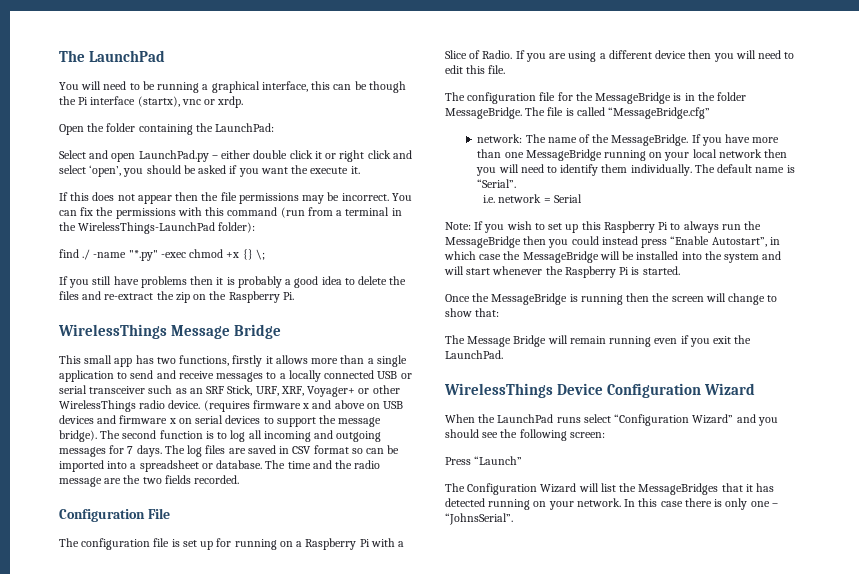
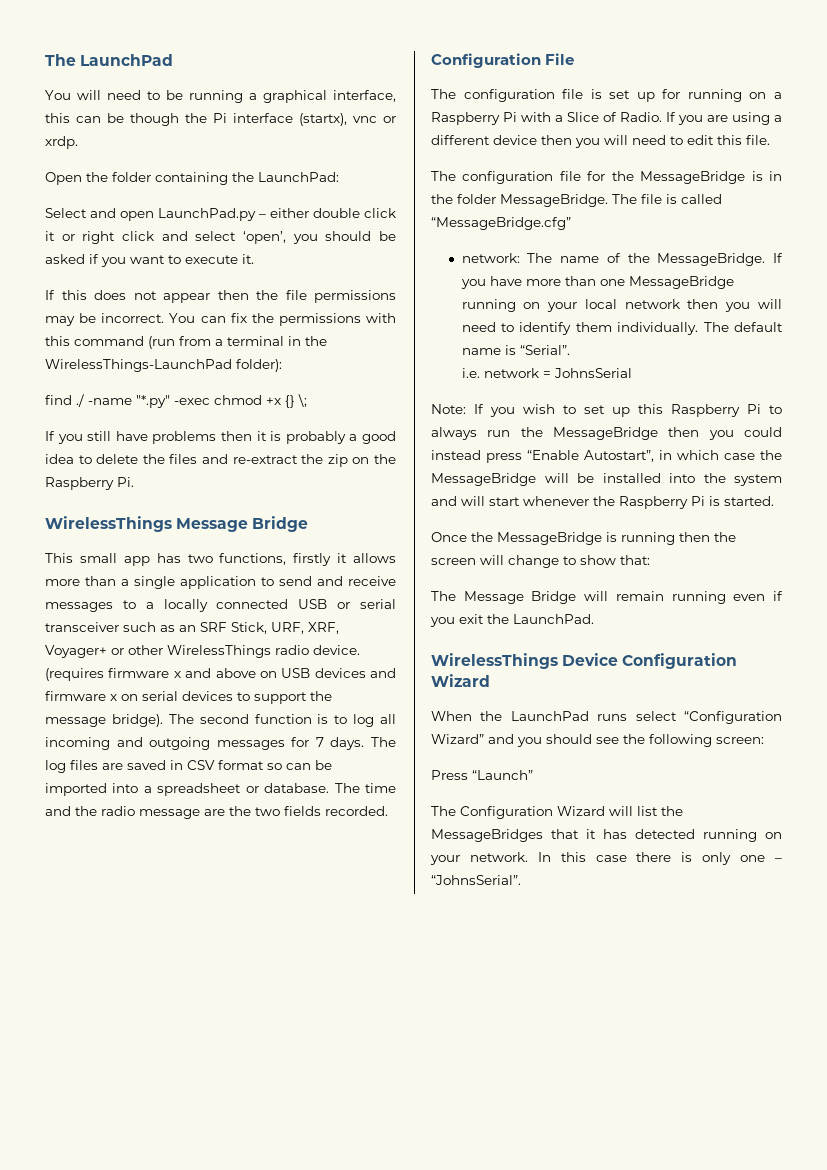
[291,165,309,174] the -> [168,255,181,264] to
[553,194,582,203] Serial -> [554,368,633,378] JohnsSerial

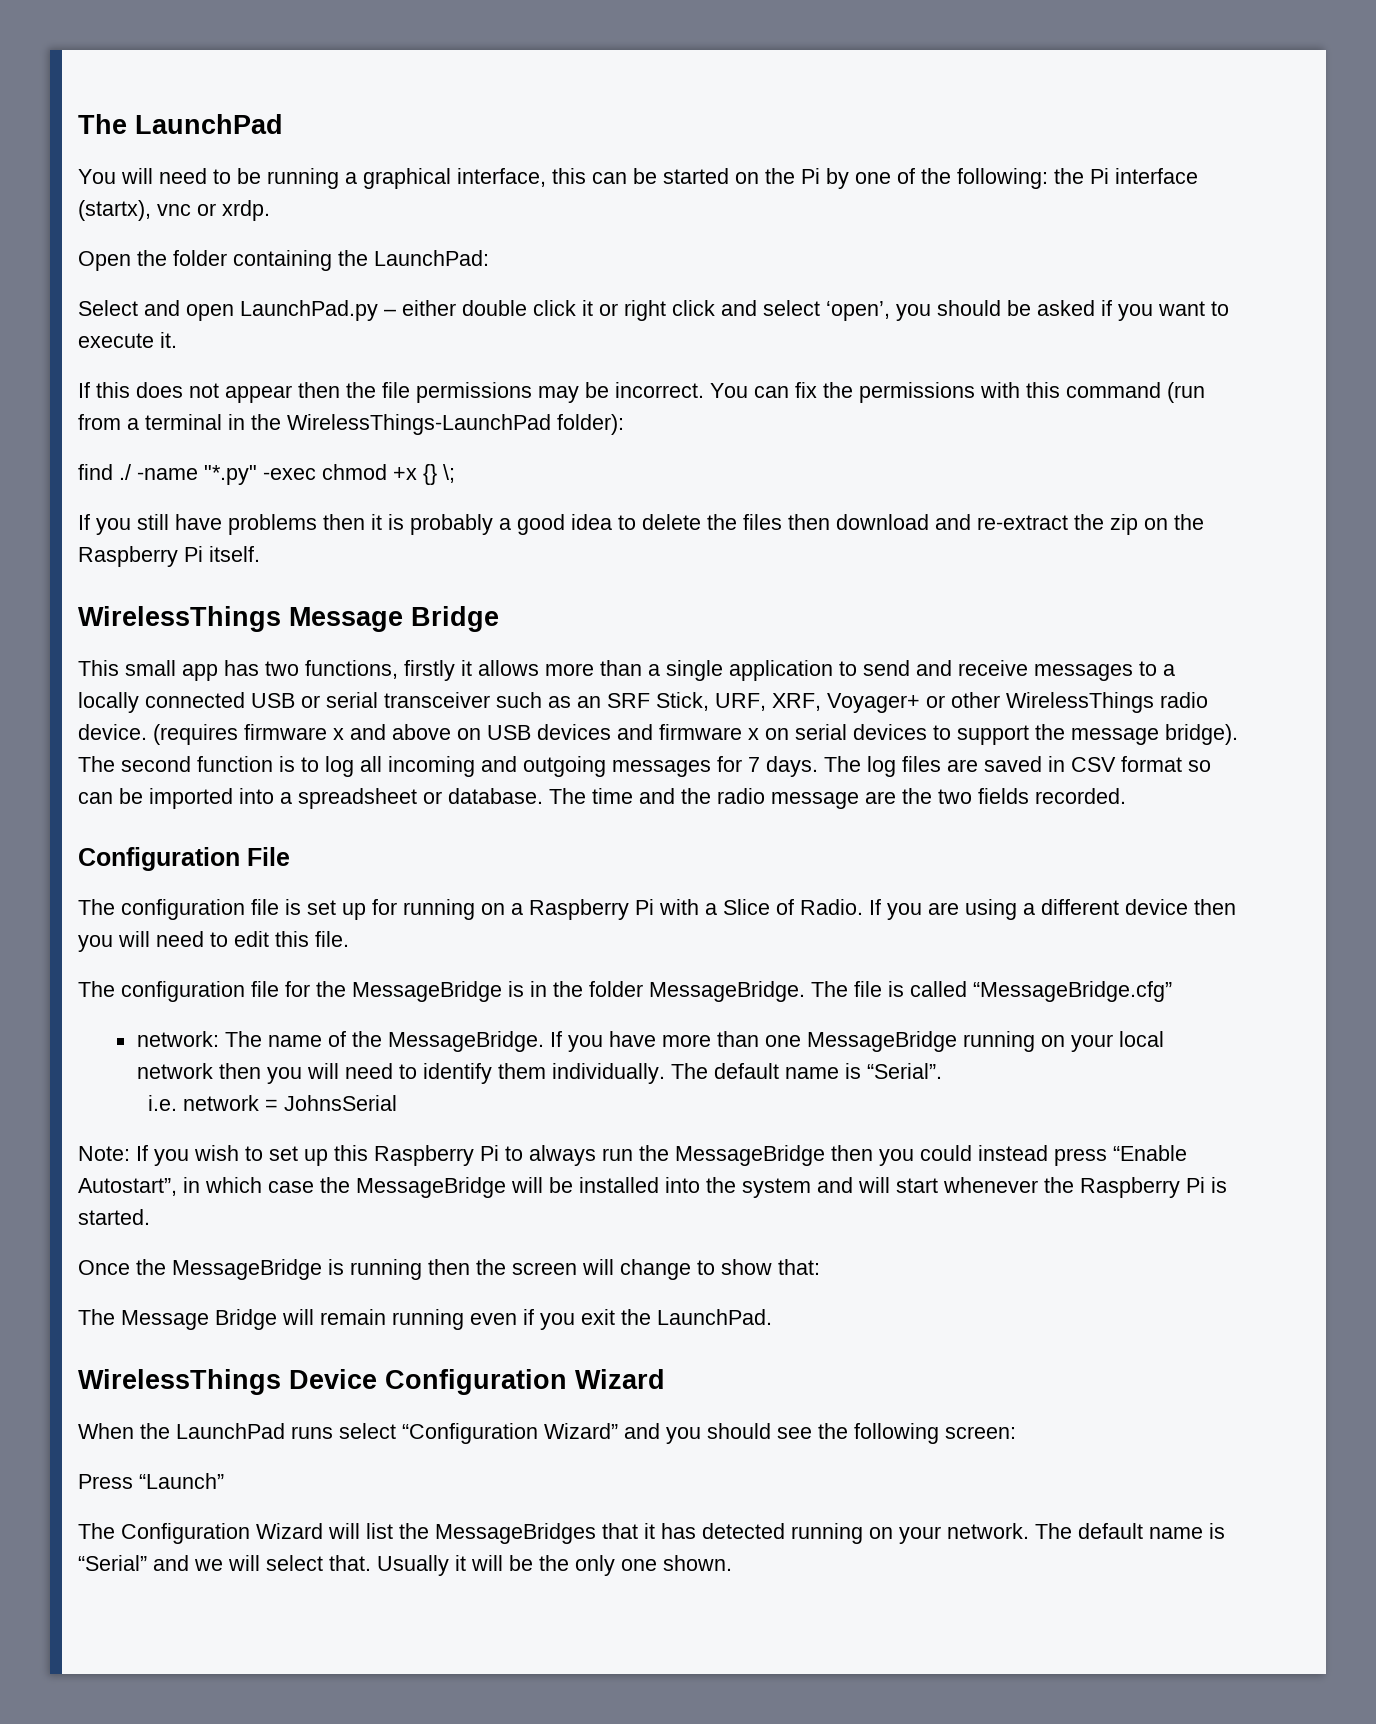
[130,113,179,126] though -> [663,168,1048,189] started on the Pi by one of the following:
(198, 459) none -> [788,514,929,530] then download
[117,477,134,487] Pi. -> [184,546,260,562] Pi itself.
[537,852,782,865] [431,875,521,885] In this case there is only one – “JohnsSerial”. -> [1035,1523,1225,1539] [78,1555,732,1576] The default name is “Serial” and we will select that. Usually it will be the only one shown.

